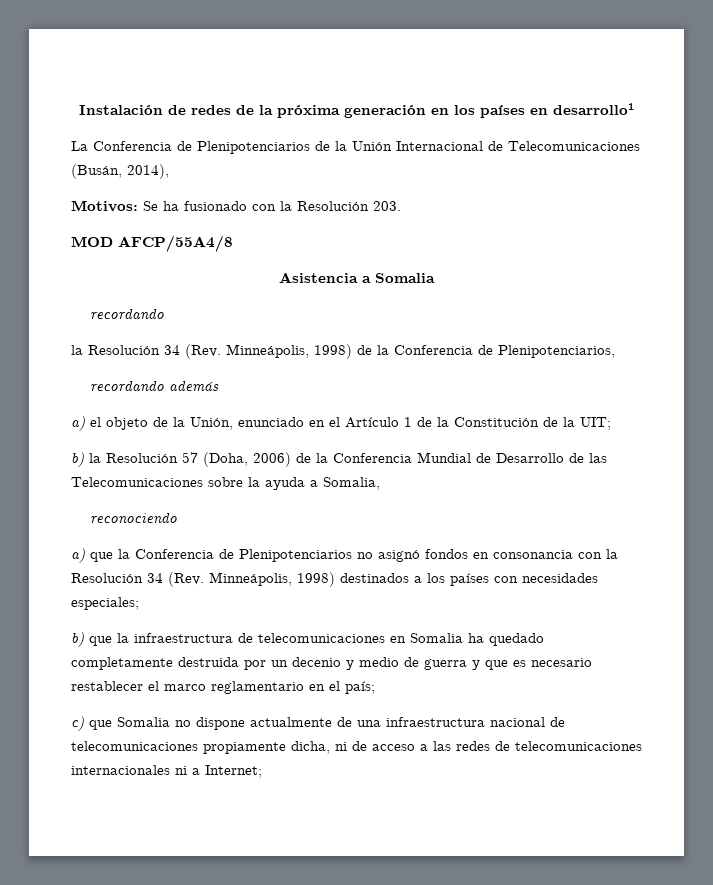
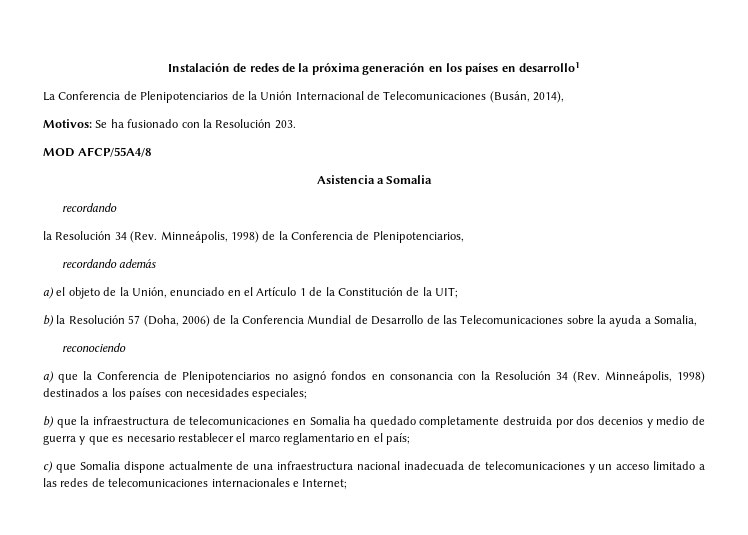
[271,657,341,667] un decenio -> [576,416,644,425] dos decenios
[175,720,191,727] no -> (120, 465) none
[550,717,565,727] [71,741,415,754] de telecomunicaciones propiamente dicha, ni de acceso -> [403,461,696,473] inadecuada de telecomunicaciones y un acceso limitado
[175,766,200,775] ni a -> [292,481,299,487] e

